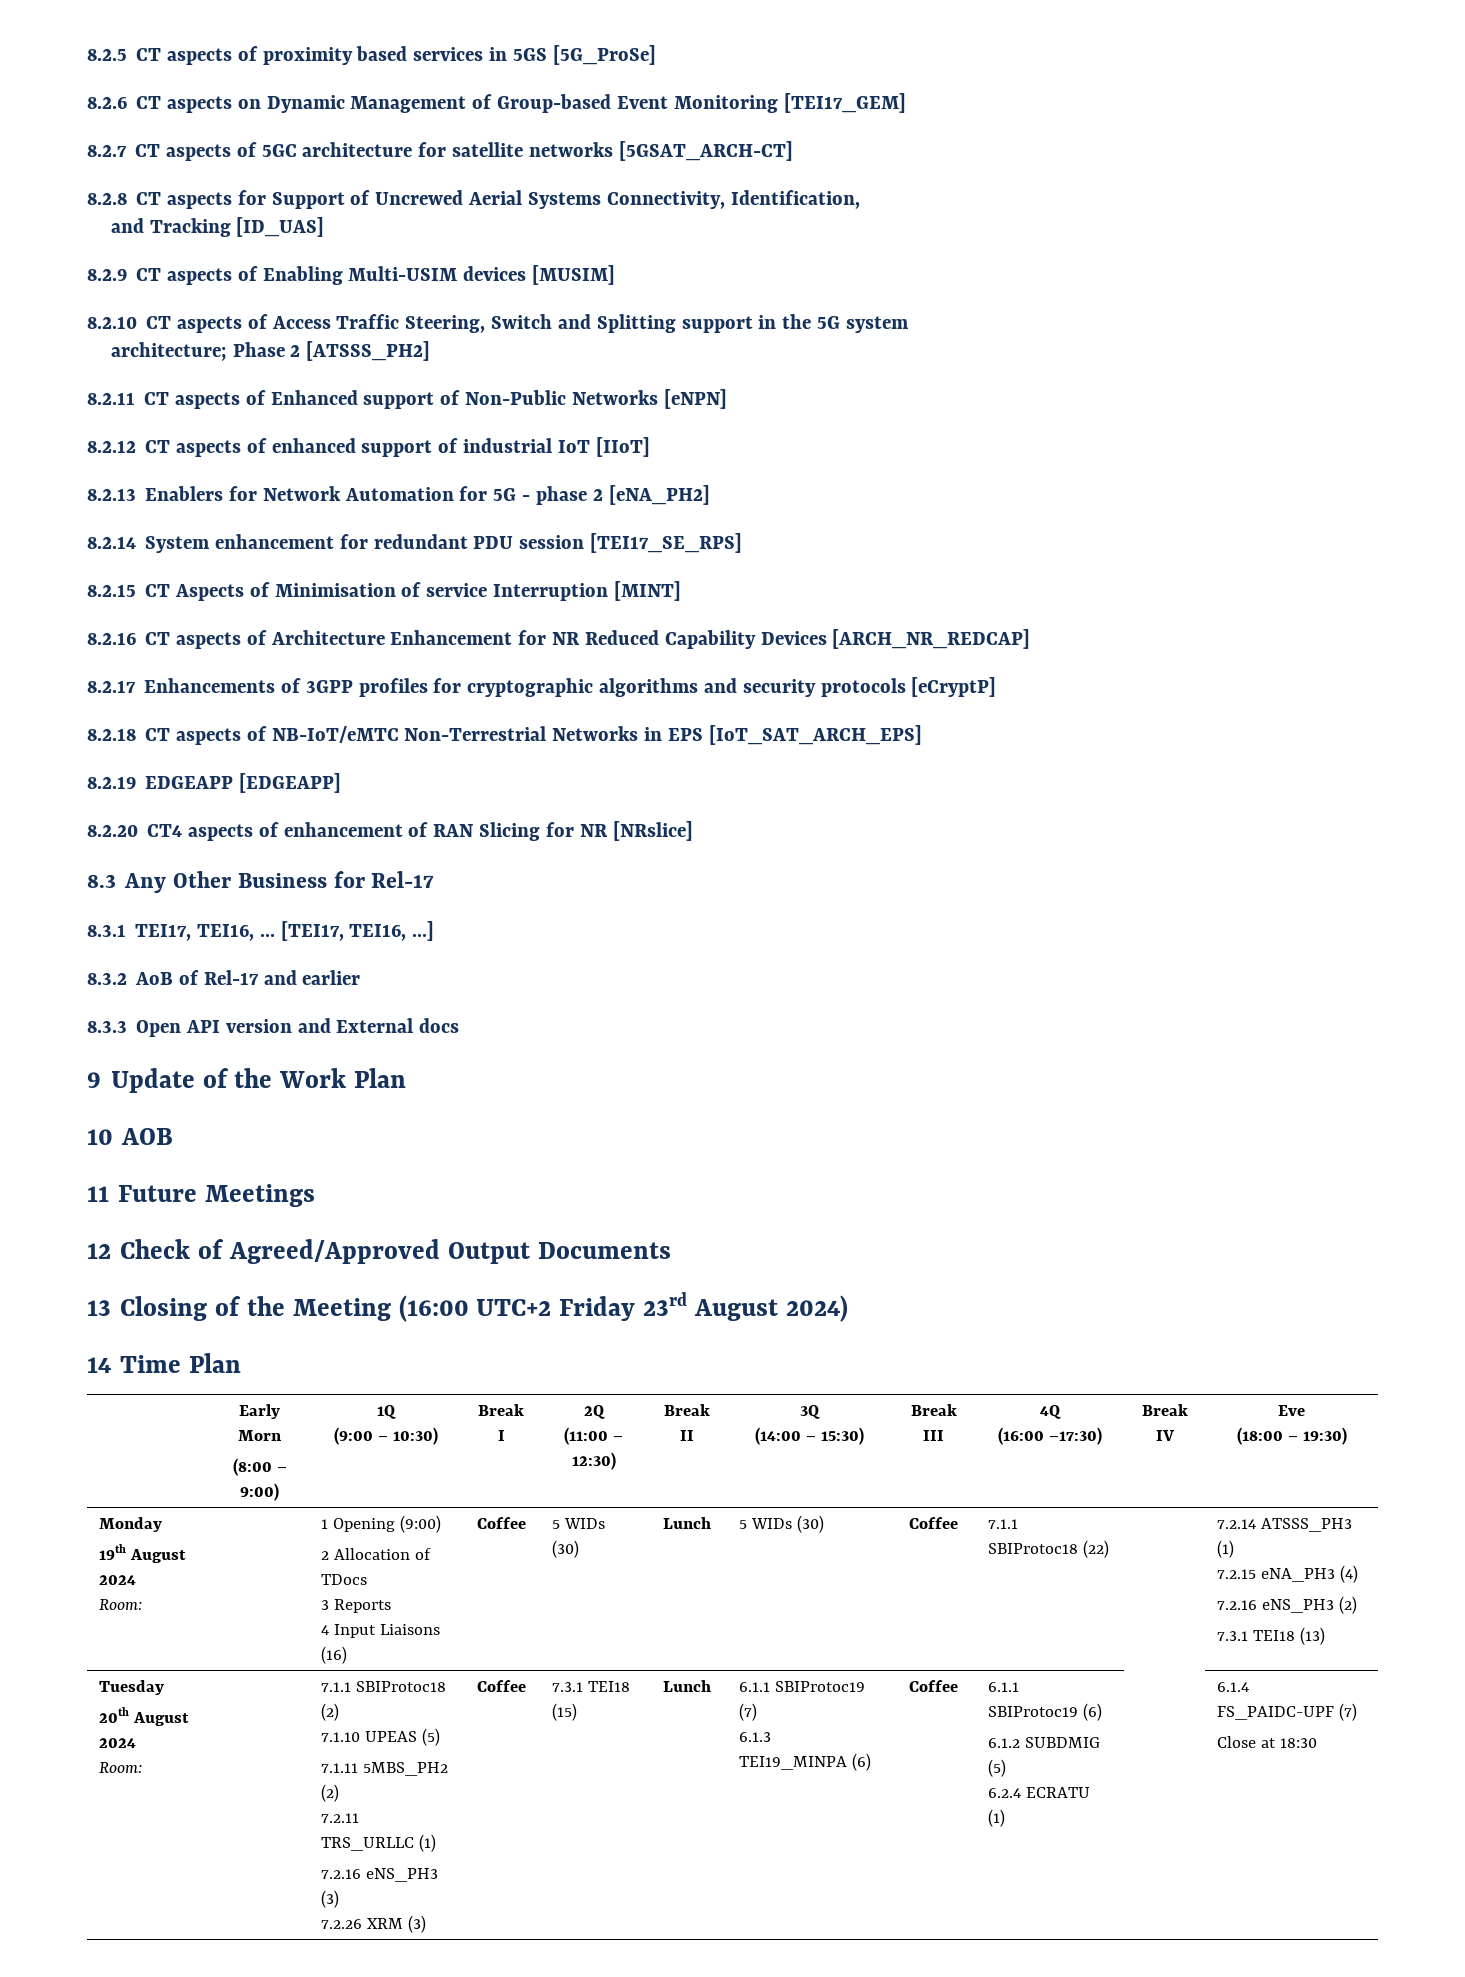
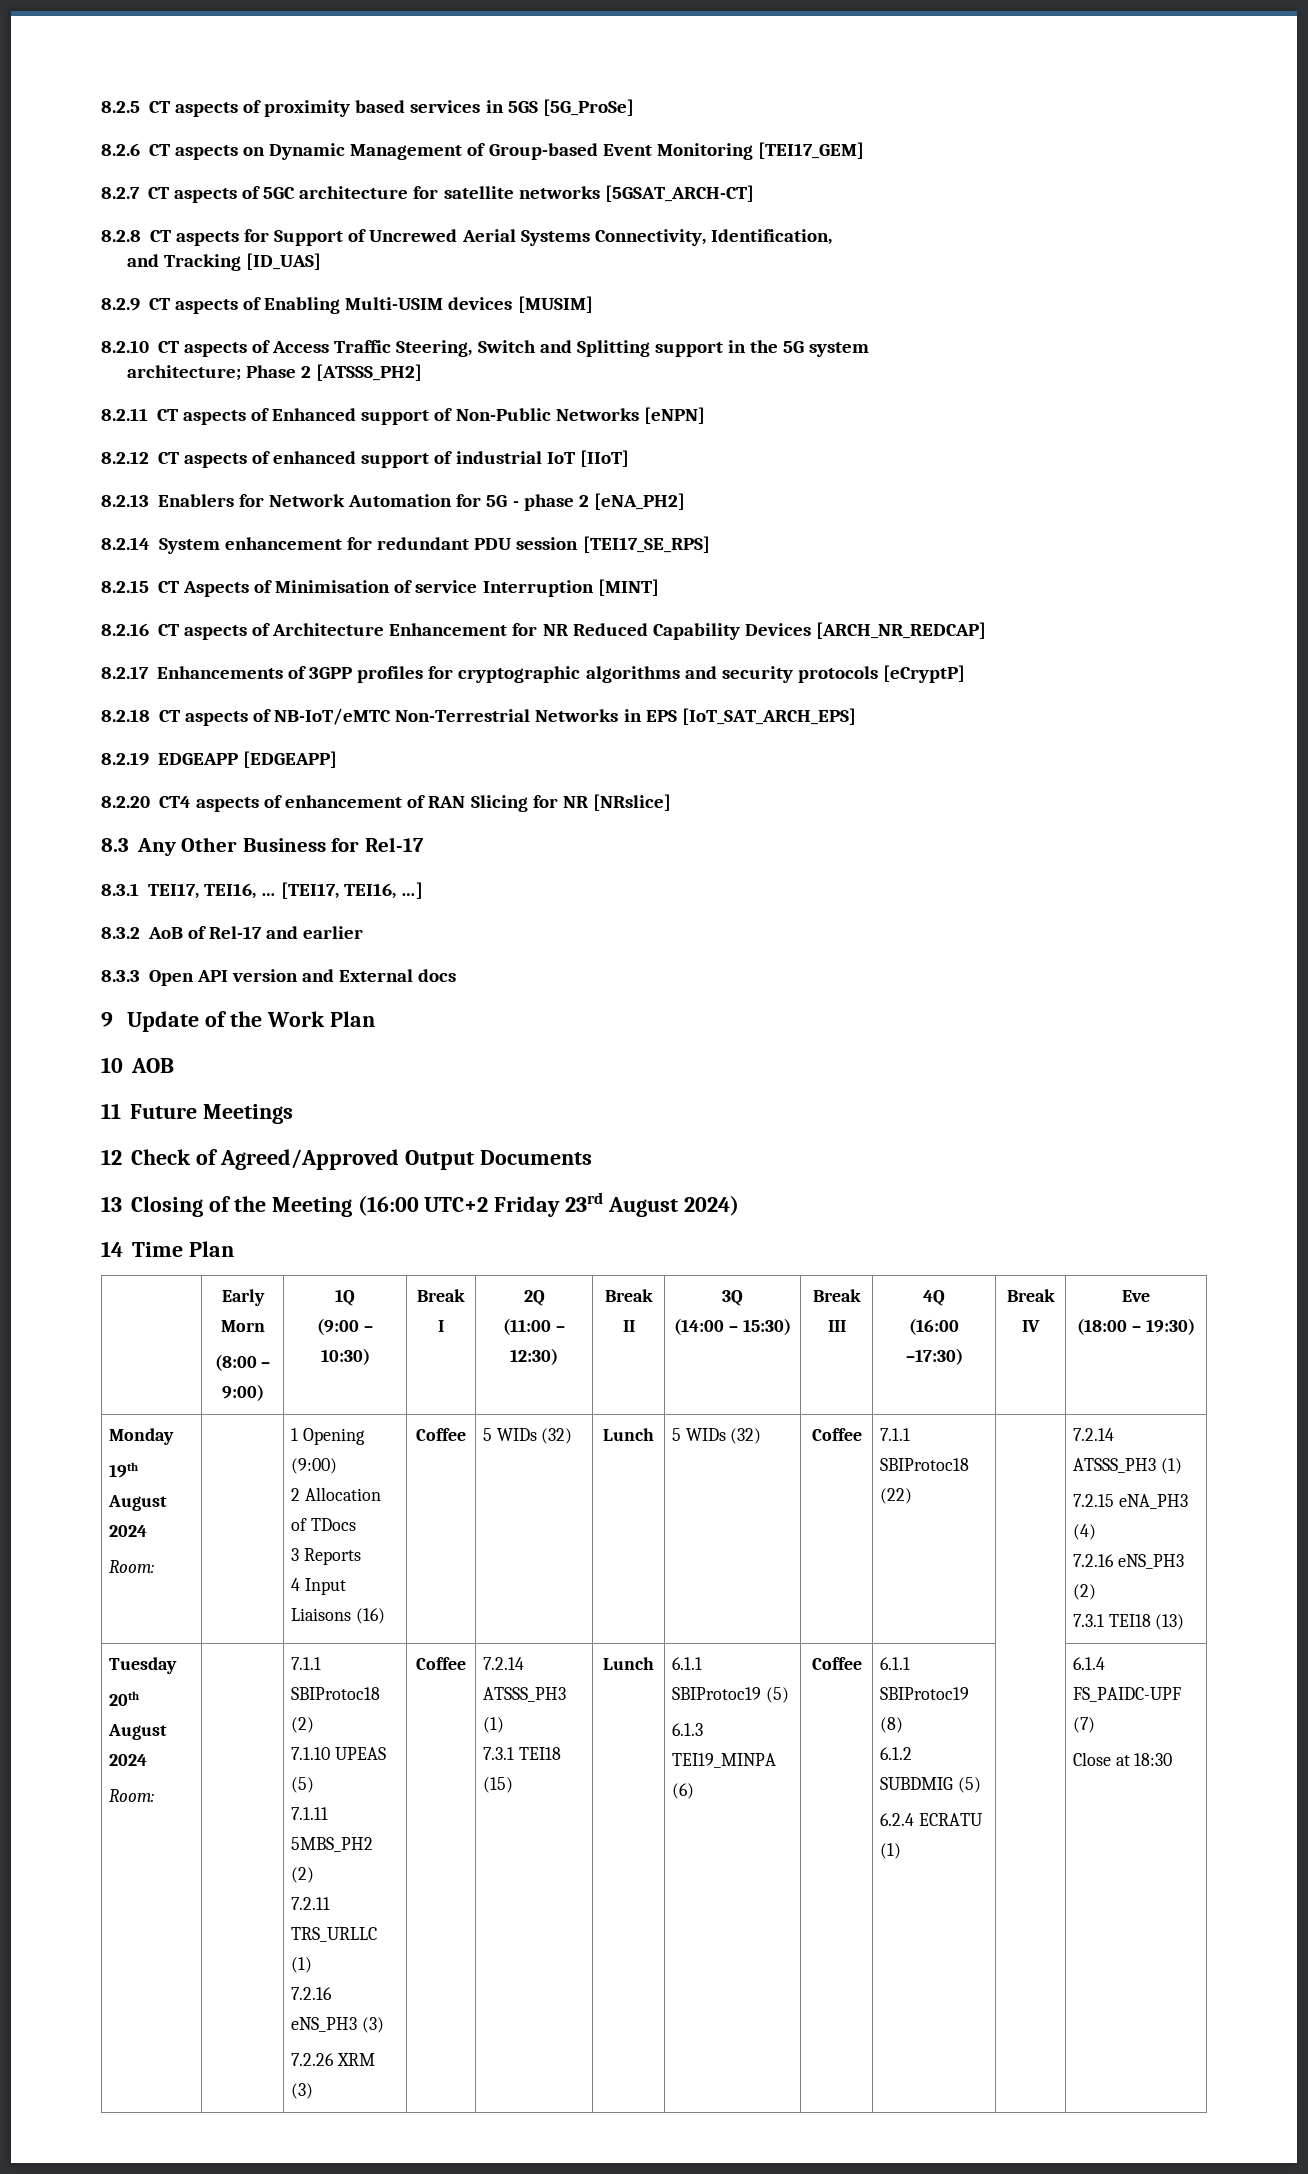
[552,1540,580,1558] (30) -> [541,1428,573,1444] (32)
[797,1515,825,1533] (30) -> [730,1428,762,1444] (32)
(526, 1686) none -> [482,1657,524,1670] [482,1687,566,1702] [482,1717,504,1733] 7.2.14 ATSSS_PH3 (1) //
[739,1703,758,1721] (7) -> [765,1687,789,1703] (5)
[1083,1703,1103,1721] (6) -> [879,1717,903,1733] (8)

